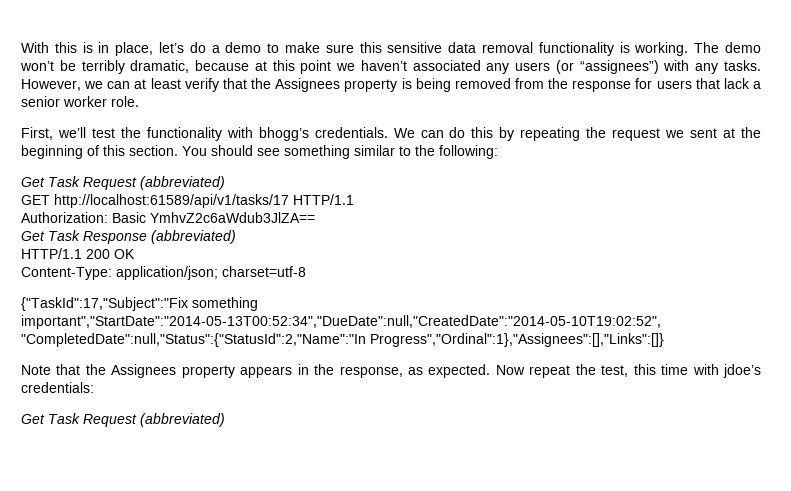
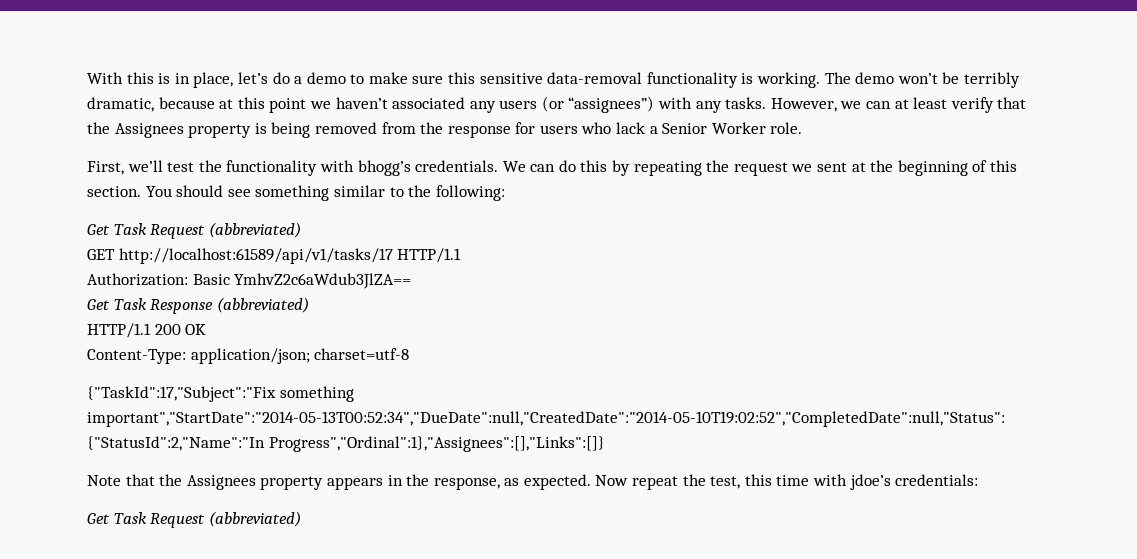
[448,42,534,53] data removal -> [547,72,643,84] data-removal
[695,78,720,89] that -> [581,122,612,134] who
[21,96,107,107] senior worker -> [662,122,766,134] Senior Worker

